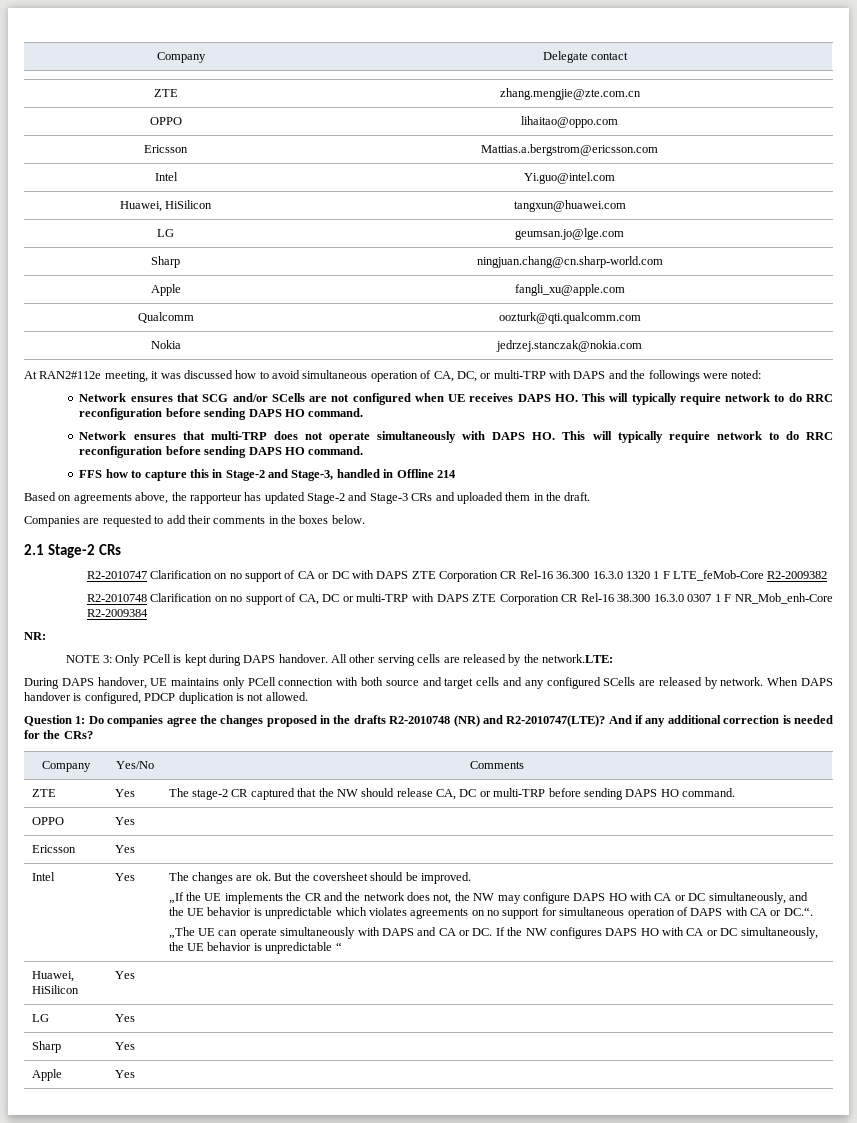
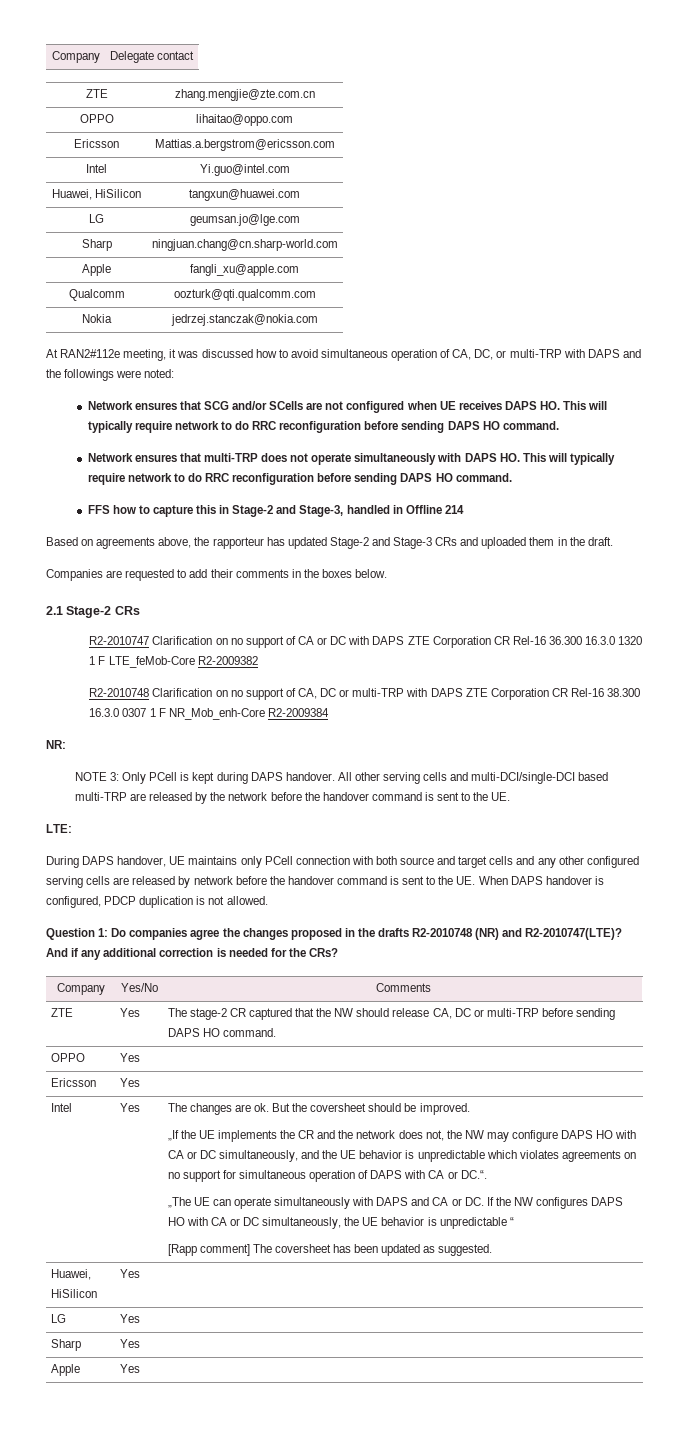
[443,654,614,666] are released by the network.LTE: -> [450,772,609,784] [74,792,511,804] [46,824,72,833] and multi-DCI/single-DCI based multi-TRP are released by the network before the handover command is sent to the UE. // LTE:
[546,677,764,689] configured SCells are released by network. -> [558,856,639,868] [46,876,476,888] other configured serving cells are released by network before the handover command is sent to the UE.
(342, 946) none -> [167,1244,493,1256] // [Rapp comment] The coversheet has been updated as suggested.

